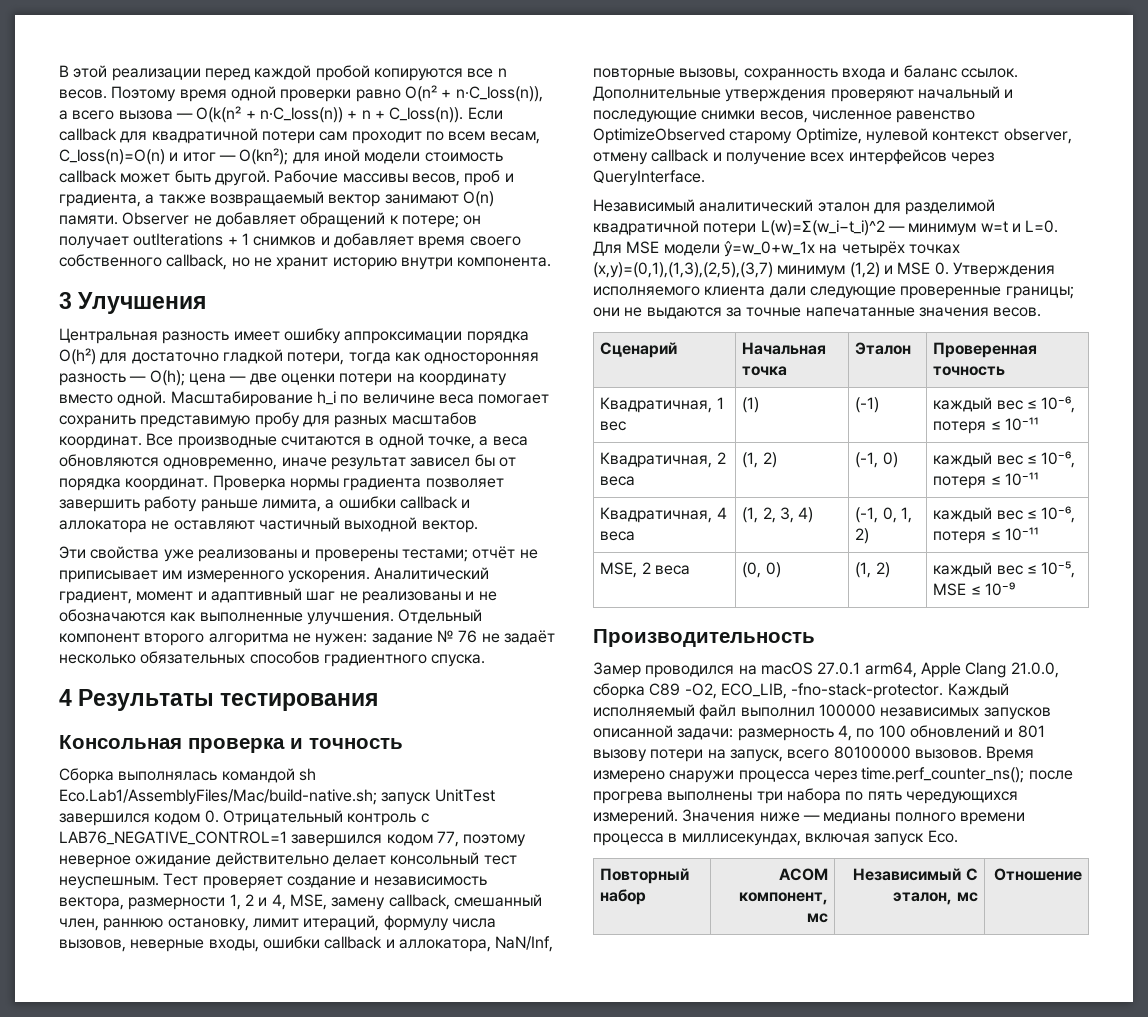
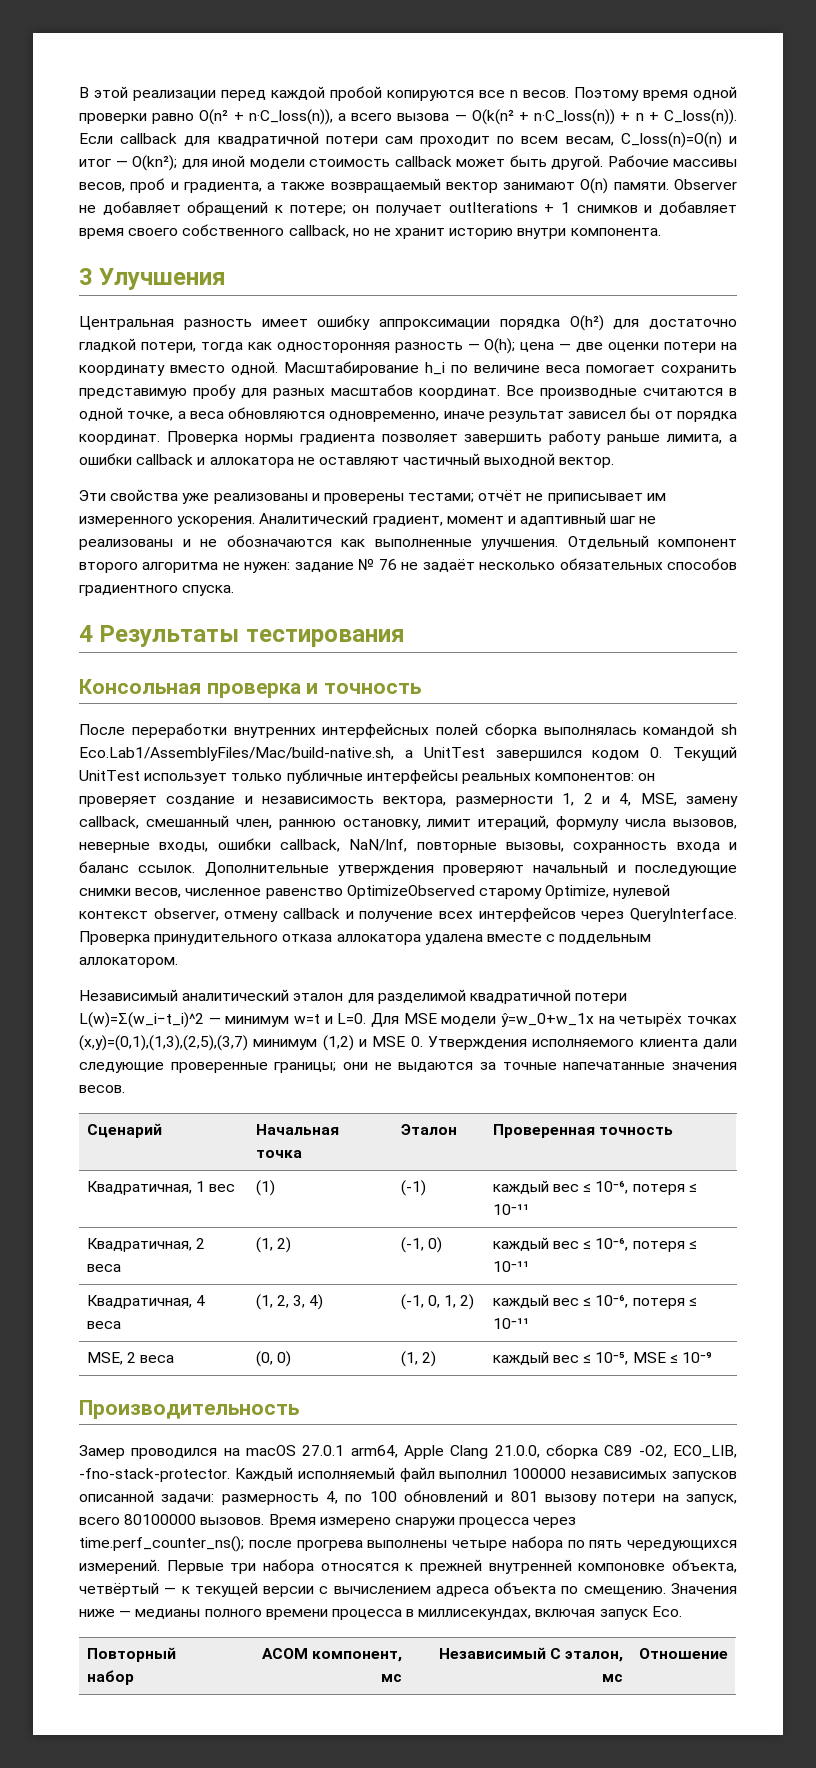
[59,768,114,784] Сборка -> [79,723,537,738] После переработки внутренних интерфейсных полей сборка
[59,789,432,805] Eco.Lab1/AssemblyFiles/Mac/build-native.sh; запуск -> [79,747,413,761] Eco.Lab1/AssemblyFiles/Mac/build-native.sh, а
[222,810,429,826] [59,831,527,847] [59,852,517,868] [59,873,199,889] Отрицательный контроль с LAB76_NEGATIVE_CONTROL=1 завершился кодом 77, поэтому неверное ожидание действительно делает консольный тест неуспешным. Тест -> [673,746,737,761] [79,769,656,784] Текущий UnitTest использует только публичные интерфейсы реальных компонентов: он
[324,936,491,952] callback и аллокатора, -> [280,839,340,852] callback,
(705, 178) none -> [79,931,652,945] [79,957,178,968] Проверка принудительного отказа аллокатора удалена вместе с поддельным аллокатором.
[756,791,783,804] три -> [452,1540,507,1551] четыре
(678, 817) none -> [166,1559,738,1574] [79,1582,666,1597] Первые три набора относятся к прежней внутренней компоновке объекта, четвёртый — к текущей версии с вычислением адреса объекта по смещению.

